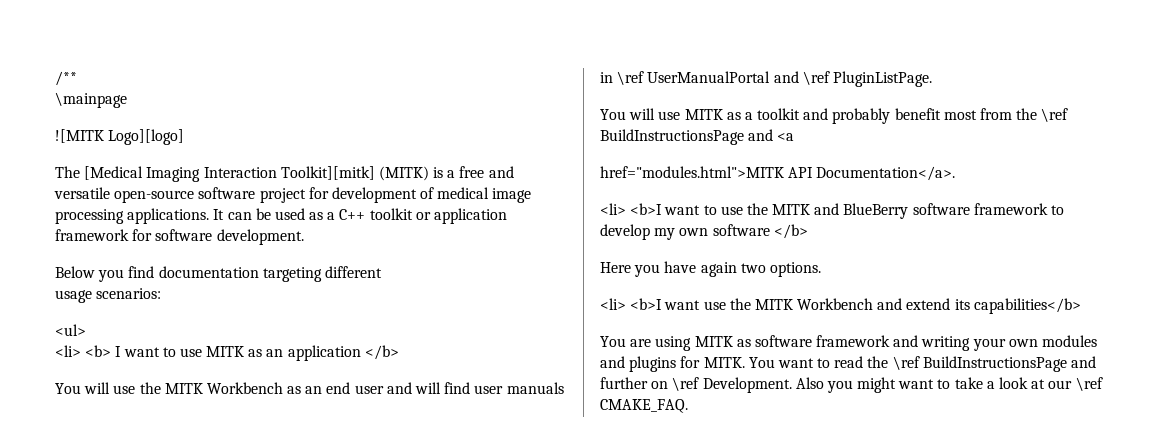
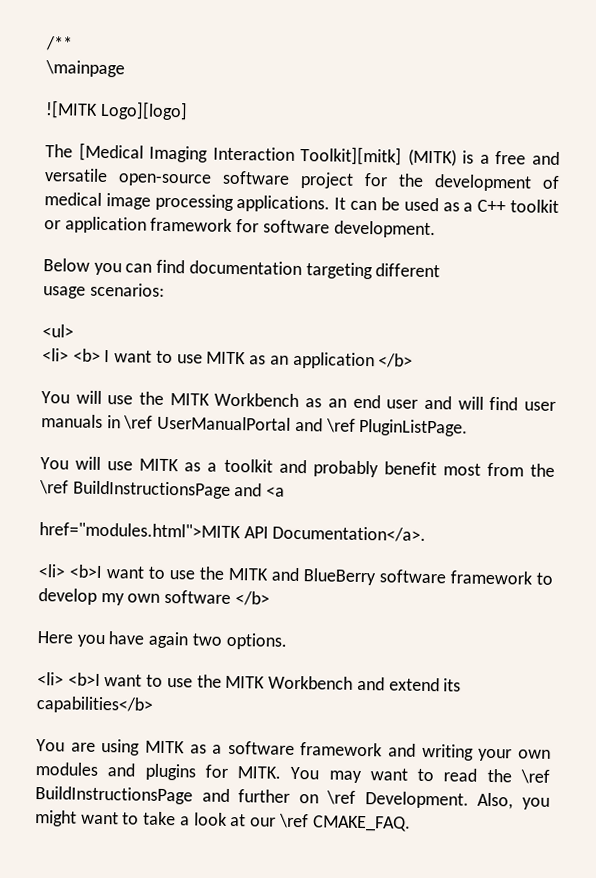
(329, 193) none -> [398,173,424,187] the
(125, 275) none -> [125,263,153,273] can
(701, 305) none -> [146,674,164,687] to
(751, 343) none -> [212,744,223,754] a
(775, 362) none -> [328,770,362,784] may
[795,377,824,389] Also -> [477,792,514,810] Also,

